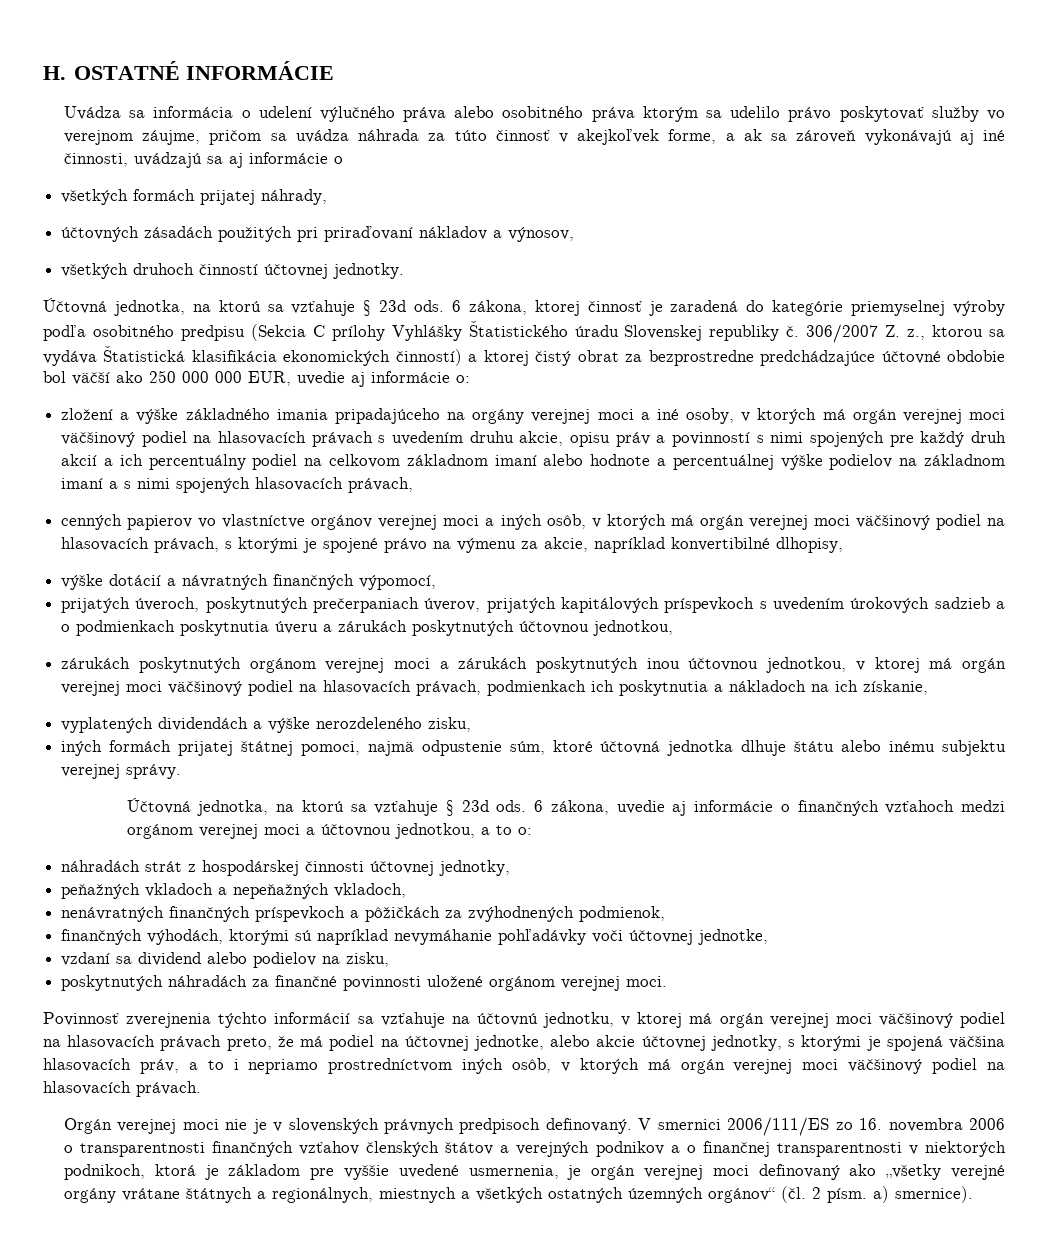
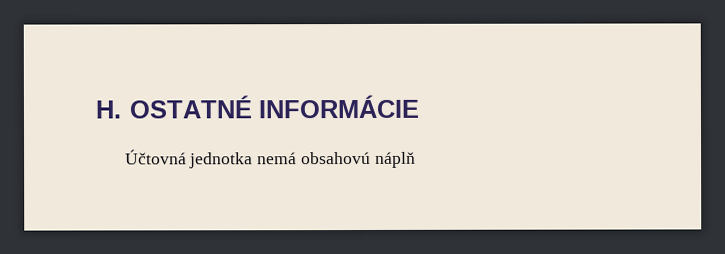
[63,106,1005,122] [63,129,1005,145] [63,152,343,168] [61,189,328,205] [61,226,575,242] [61,263,405,279] [43,298,1006,316] [43,320,1005,343] [43,345,1005,366] [43,370,470,387] [61,408,1005,424] [61,431,1006,447] [61,454,1006,470] [61,477,414,493] [61,514,1005,530] [61,537,844,553] [61,574,437,590] [61,597,1005,613] [61,620,674,636] [61,657,1006,673] [61,680,929,696] [61,717,472,733] [61,740,1006,756] [61,764,182,779] [126,798,1006,816] [126,823,532,839] [61,860,511,876] [61,883,407,899] [61,906,666,922] [61,929,769,945] [61,952,390,968] [61,975,668,991] [43,1012,1005,1028] [43,1035,1005,1051] [43,1058,1005,1074] [43,1081,201,1097] [63,1117,1005,1136] [63,1141,1006,1157] [63,1164,1005,1180] [63,1186,973,1203] Uvádza sa informácia o udelení výlučného práva alebo osobitného práva ktorým sa udelilo právo poskytovať služby vo verejnom záujme, pričom sa uvádza náhrada za túto činnosť v akejkoľvek forme, a ak sa zároveň vykonávajú aj iné činnosti, uvádzajú sa aj informácie o // všetkých formách prijatej náhrady, // účtovných zásadách použitých pri priraďovaní nákladov a výnosov, // všetkých druhoch činností účtovnej jednotky. // Účtovná jednotka, na ktorú sa vzťahuje § 23d ods. 6 zákona, ktorej činnosť je zaradená do kategórie priemyselnej výroby podľa osobitného predpisu (Sekcia C prílohy Vyhlášky Štatistického úradu Slovenskej republiky č. 306/2007 Z. z., ktorou sa vydáva Štatistická klasifikácia ekonomických činností) a ktorej čistý obrat za bezprostredne predchádzajúce účtovné obdobie bol väčší ako 250 000 000 EUR, uvedie aj informácie o: // zložení a výške základného imania pripadajúceho na orgány verejnej moci a iné osoby, v ktorých má orgán verejnej moci väčšinový podiel na hlasovacích právach s uvedením druhu akcie, opisu práv a povinností s nimi spojených pre každý druh akcií a ich percentuálny podiel na celkovom základnom imaní alebo hodnote a percentuálnej výške podielov na základnom imaní a s nimi spojených hlasovacích právach, // cenných papierov vo vlastníctve orgánov verejnej moci a iných osôb, v ktorých má orgán verejnej moci väčšinový podiel na hlasovacích právach, s ktorými je spojené právo na výmenu za akcie, napríklad konvertibilné dlhopisy, // výške dotácií a návratných finančných výpomocí, // prijatých úveroch, poskytnutých prečerpaniach úverov, prijatých kapitálových príspevkoch s uvedením úrokových sadzieb a o podmienkach poskytnutia úveru a zárukách poskytnutých účtovnou jednotkou, // zárukách poskytnutých orgánom verejnej moci a zárukách poskytnutých inou účtovnou jednotkou, v ktorej má orgán verejnej moci väčšinový podiel na hlasovacích právach, podmienkach ich poskytnutia a nákladoch na ich získanie, // vyplatených dividendách a výške nerozdeleného zisku, // iných formách prijatej štátnej pomoci, najmä odpustenie súm, ktoré účtovná jednotka dlhuje štátu alebo inému subjektu verejnej správy. // Účtovná jednotka, na ktorú sa vzťahuje § 23d ods. 6 zákona, uvedie aj informácie o finančných vzťahoch medzi orgánom verejnej moci a účtovnou jednotkou, a to o: // náhradách strát z hospodárskej činnosti účtovnej jednotky, // peňažných vkladoch a nepeňažných vkladoch, // nenávratných finančných príspevkoch a pôžičkách za zvýhodnených podmienok, // finančných výhodách, ktorými sú napríklad nevymáhanie pohľadávky voči účtovnej jednotke, // vzdaní sa dividend alebo podielov na zisku, // poskytnutých náhradách za finančné povinnosti uložené orgánom verejnej moci. // Povinnosť zverejnenia týchto informácií sa vzťahuje na účtovnú jednotku, v ktorej má orgán verejnej moci väčšinový podiel na hlasovacích právach preto, že má podiel na účtovnej jednotke, alebo akcie účtovnej jednotky, s ktorými je spojená väčšina hlasovacích práv, a to i nepriamo prostredníctvom iných osôb, v ktorých má orgán verejnej moci väčšinový podiel na hlasovacích právach. // Orgán verejnej moci nie je v slovenských právnych predpisoch definovaný. V smernici 2006/111/ES zo 16. novembra 2006 o transparentnosti finančných vzťahov členských štátov a verejných podnikov a o finančnej transparentnosti v niektorých podnikoch, ktorá je základom pre vyššie uvedené usmernenia, je orgán verejnej moci definovaný ako „všetky verejné orgány vrátane štátnych a regionálnych, miestnych a všetkých ostatných územných orgánov“ (čl. 2 písm. a) smernice). -> [124,149,416,169] Účtovná jednotka nemá obsahovú náplň

